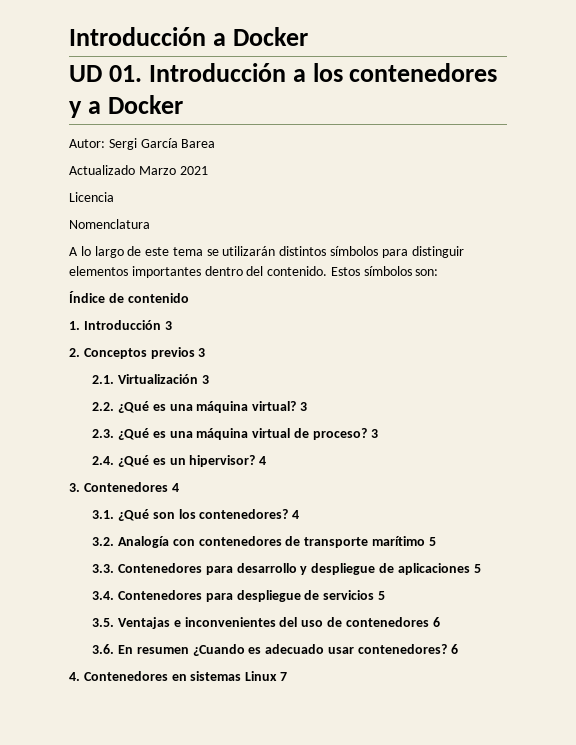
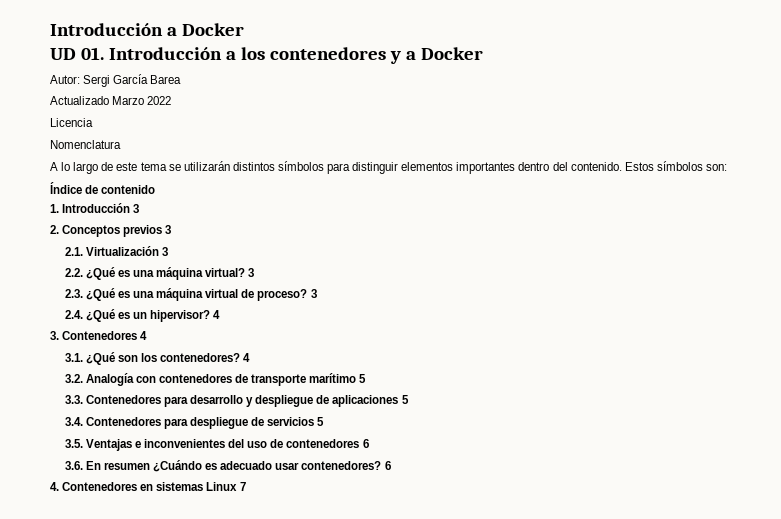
[179,166,208,175] 2021 -> [147,96,172,105] 2022
[192,644,245,656] ¿Cuando -> [152,460,202,472] ¿Cuándo

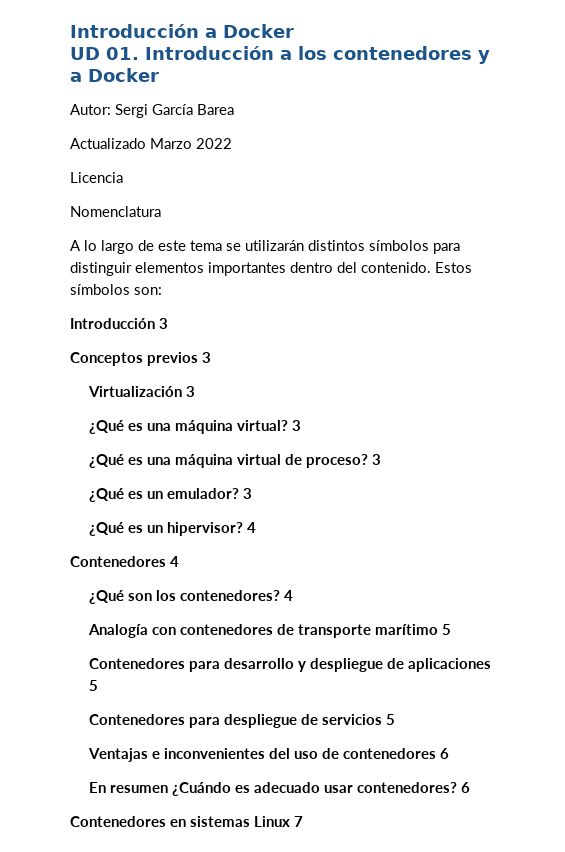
[50,182,156,194] [50,204,59,213] Índice de contenido // 1. -> (162, 291) none
[50,225,59,234] 2. -> (168, 323) none
[64,247,83,256] 2.1. -> (211, 357) none
[64,268,83,277] 2.2. -> (195, 391) none
[64,289,83,298] 2.3. -> (301, 425) none
[64,310,83,319] 2.4. -> [88,488,252,502] ¿Qué es un emulador? 3 //
[50,331,59,340] 3. -> (256, 527) none
[64,353,83,362] 3.1. -> (179, 561) none
[64,374,83,383] 3.2. -> (293, 595) none
[64,395,83,404] 3.3. -> (451, 629) none
[64,417,83,426] 3.4. -> (98, 685) none
[64,439,83,448] 3.5. -> (395, 719) none
[64,461,83,470] 3.6. -> (449, 753) none
[50,482,59,491] 4. -> (470, 787) none

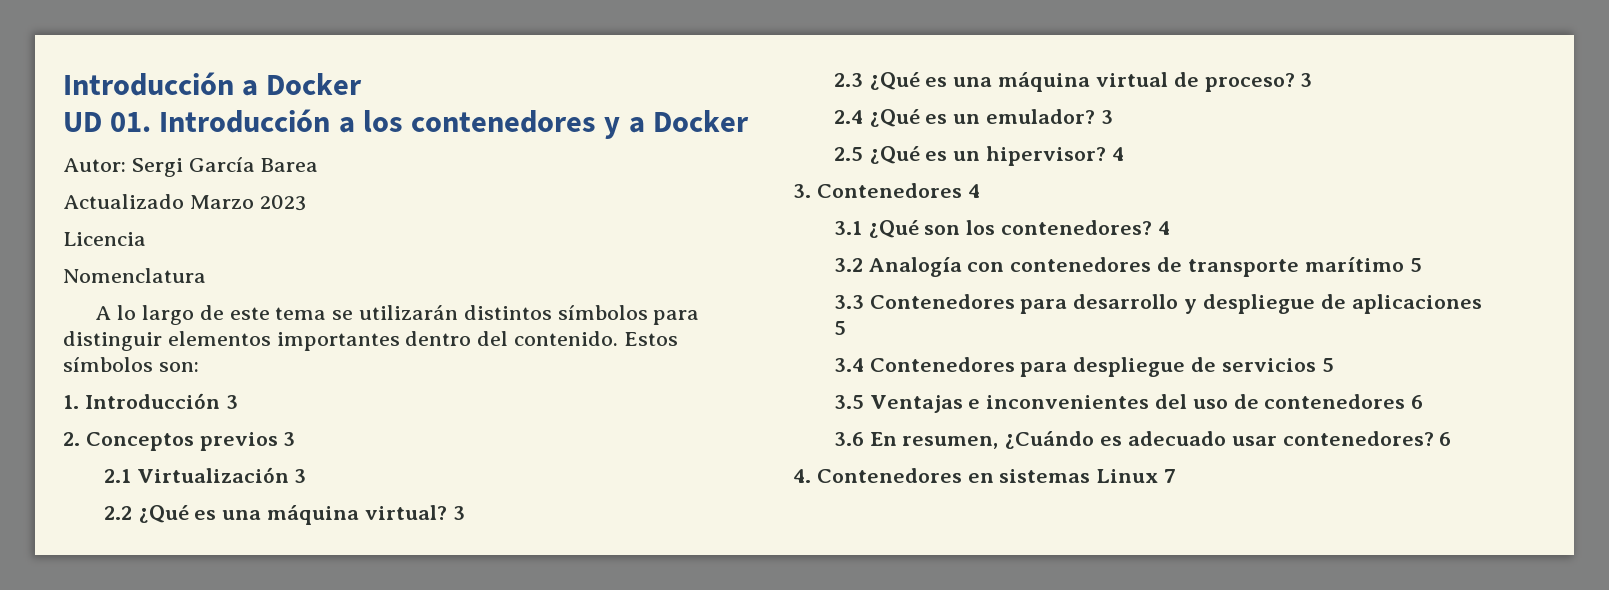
[196,138,232,149] 2022 -> [259,195,306,211] 2023
(162, 291) none -> [63,395,79,409] 1.
(168, 323) none -> [63,432,80,446] 2.
(211, 357) none -> [103,469,131,483] 2.1
(195, 391) none -> [103,506,132,520] 2.2
(301, 425) none -> [833,73,863,87] 2.3
(381, 459) none -> [833,110,863,124] 2.4
(252, 493) none -> [833,147,863,161] 2.5
(256, 527) none -> [793,184,811,198] 3.
(179, 561) none -> [833,221,862,235] 3.1
(293, 595) none -> [833,258,863,272] 3.2
(451, 629) none -> [833,295,864,309] 3.3
(98, 685) none -> [833,358,864,372] 3.4
(395, 719) none -> [833,395,864,409] 3.5
[88,782,168,793] En resumen -> [833,432,999,449] 3.6 En resumen,
(470, 787) none -> [793,469,811,483] 4.

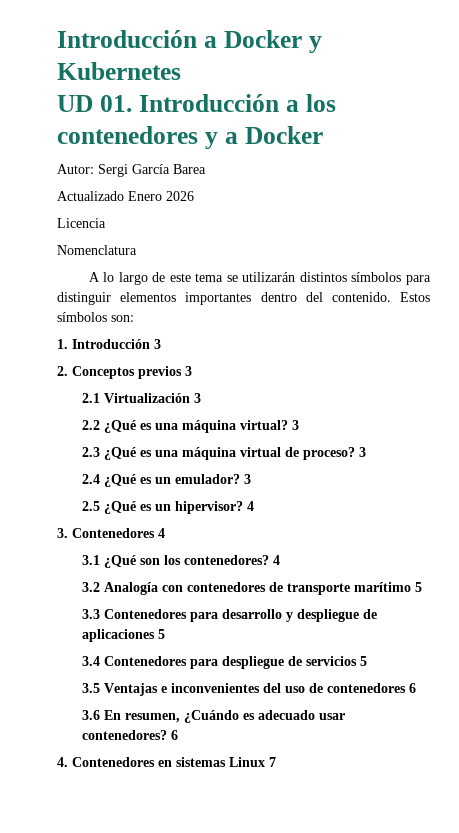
(363, 84) none -> [308,36,322,53] [57,62,181,80] y Kubernetes
[189,195,306,211] Marzo 2023 -> [128,191,194,201] Enero 2026

